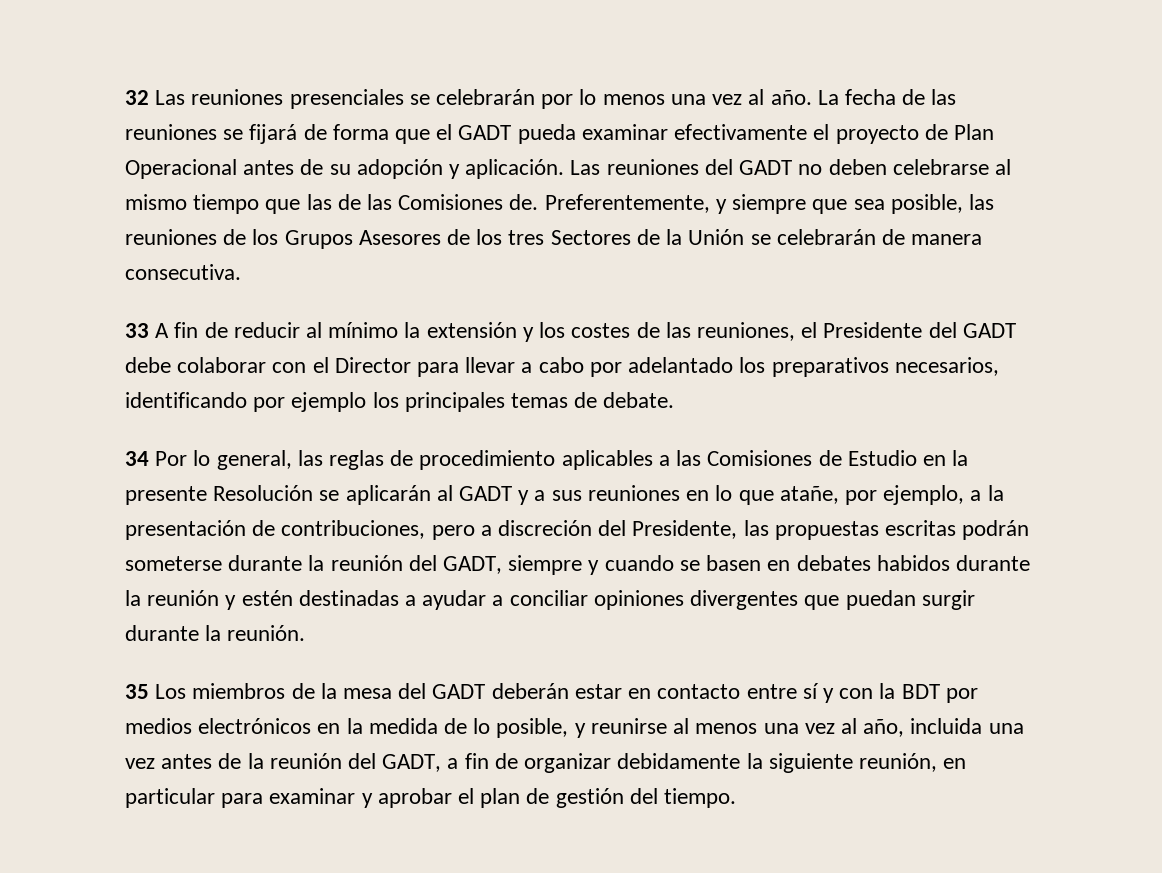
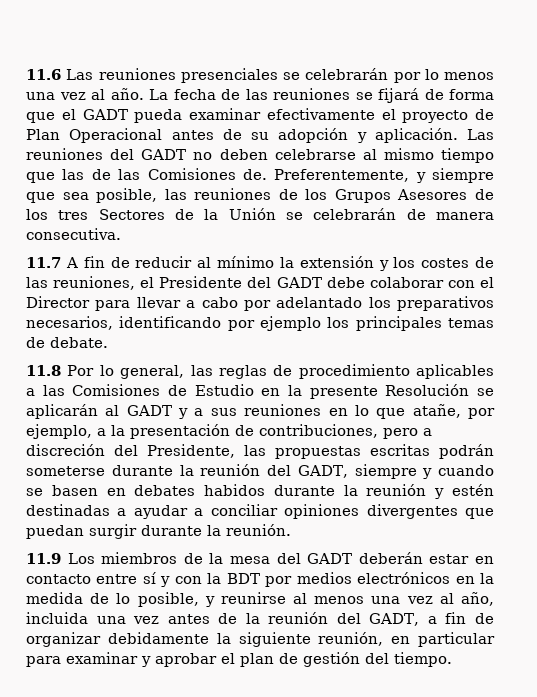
[125,90,149,105] 32 -> [26,69,61,80] 11.6
[125,323,149,338] 33 -> [26,257,61,268] 11.7
[125,451,149,466] 34 -> [26,365,61,376] 11.8
[125,684,149,699] 35 -> [26,553,61,564] 11.9

